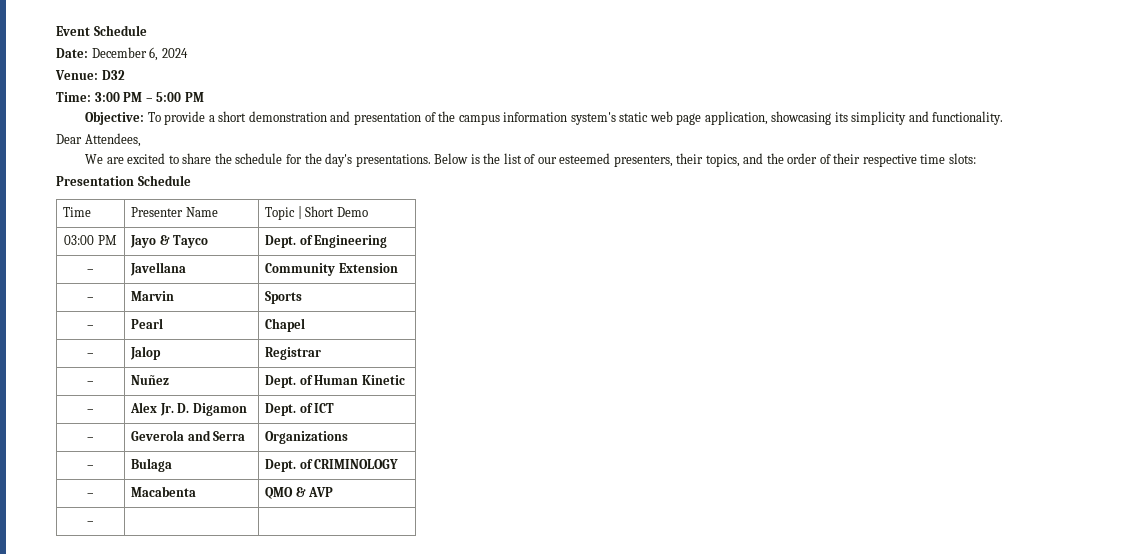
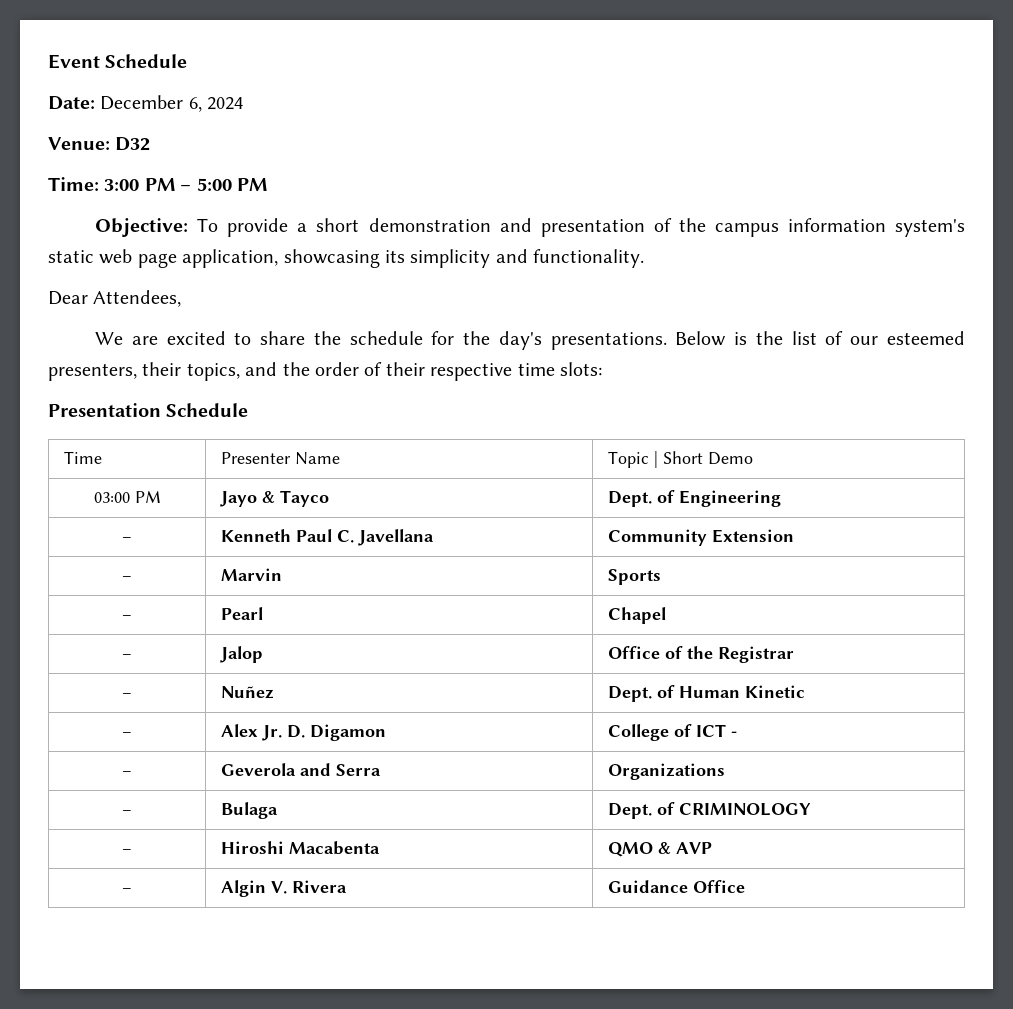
(94, 271) none -> [220,529,354,543] Kenneth Paul C.
(162, 353) none -> [607,646,713,659] Office of the
[265,403,297,416] Dept. -> [607,724,669,741] College
(335, 408) none -> [730,731,737,737] -
(94, 495) none -> [220,841,284,854] Hiroshi
(94, 523) | -> [220,880,347,897] [607,880,745,893] Algin V. Rivera | Guidance Office

